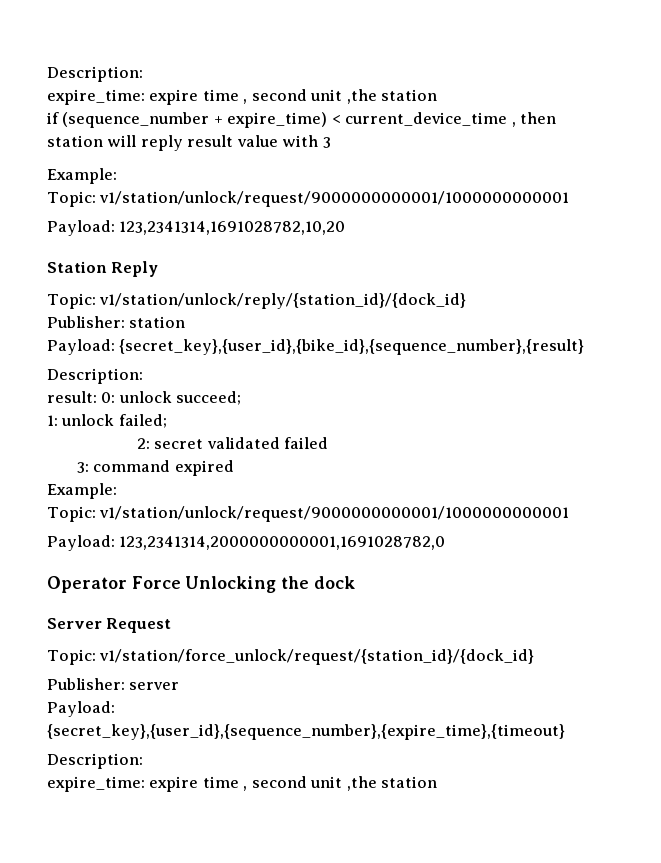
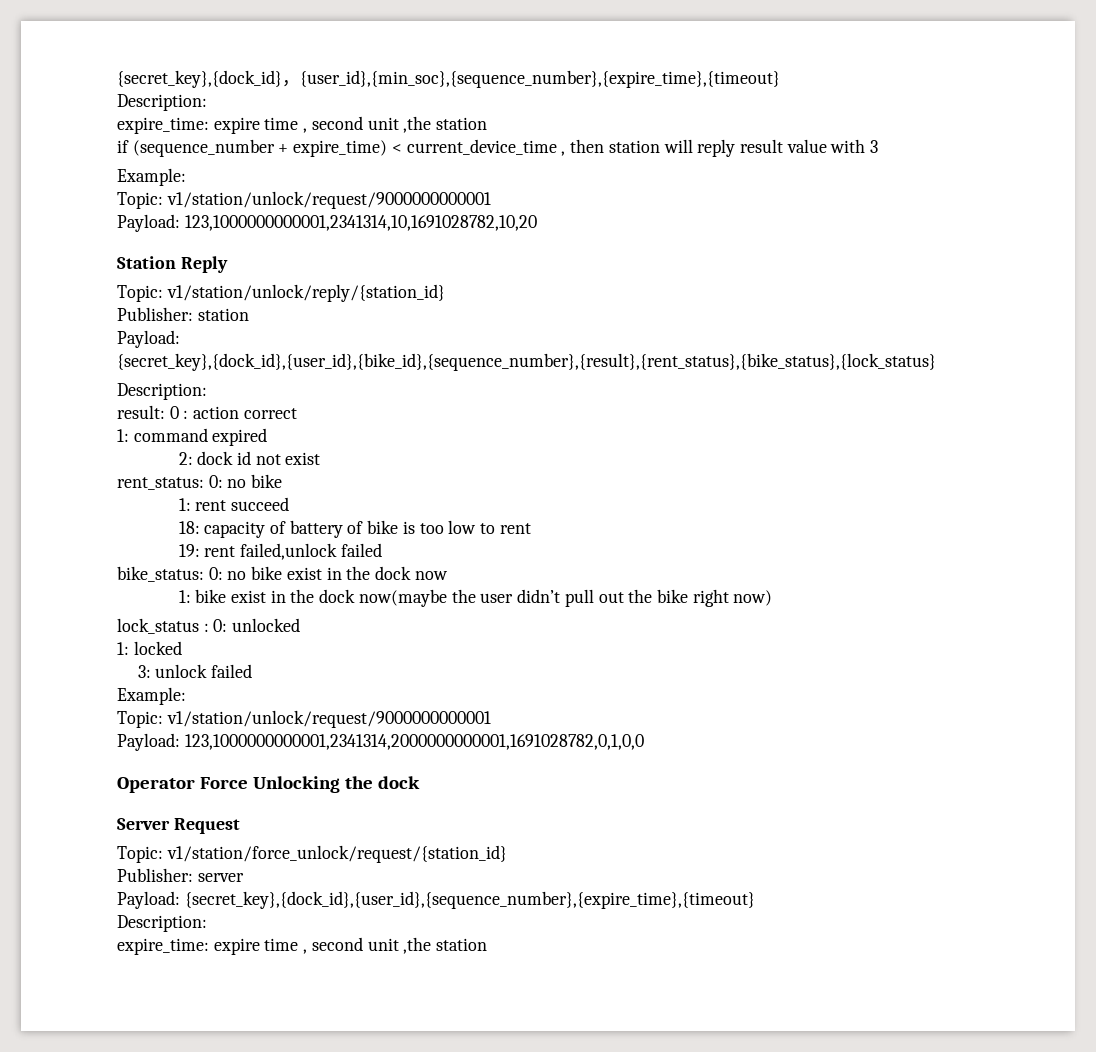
(47, 74) none -> [117,70,780,88] {secret_key},{dock_id}，{user_id},{min_soc},{sequence_number},{expire_time},{timeout} //
[99,191,570,207] [47,220,346,236] v1/station/unlock/request/9000000000001/1000000000001 // Payload: 123,2341314,1691028782,10,20 -> [166,191,491,209] [117,214,537,232] v1/station/unlock/request/9000000000001 // Payload: 123,1000000000001,2341314,10,1691028782,10,20
[99,293,467,309] v1/station/unlock/reply/{station_id}/{dock_id} -> [166,284,445,302] v1/station/unlock/reply/{station_id}
[119,339,585,355] {secret_key},{user_id},{bike_id},{sequence_number},{result} -> [117,353,936,371] {secret_key},{dock_id},{user_id},{bike_id},{sequence_number},{result},{rent_status},{bike_status},{lock_status}
[101,391,242,405] [47,414,167,428] 0: unlock succeed; // 1: unlock failed; -> [169,406,297,419] [117,428,268,446] 0 : action correct // 1: command expired
[154,437,328,449] secret validated failed -> [197,451,321,465] [117,474,283,490] [178,497,290,511] [178,520,531,538] [178,543,382,560] [117,566,448,582] [178,589,773,607] [117,618,301,634] [117,641,182,655] dock id not exist // rent_status: 0: no bike // 1: rent succeed // 18: capacity of battery of bike is too low to rent // 19: rent failed,unlock failed // bike_status: 0: no bike exist in the dock now // 1: bike exist in the dock now(maybe the user didn’t pull out the bike right now) // lock_status : 0: unlocked // 1: locked
[93,460,234,476] [47,483,117,499] [47,506,570,522] [47,535,446,551] command expired // Example: // Topic: v1/station/unlock/request/9000000000001/1000000000001 // Payload: 123,2341314,2000000000001,1691028782,0 -> [155,664,252,678] [117,687,186,705] [117,710,491,728] [117,733,644,751] unlock failed // Example: // Topic: v1/station/unlock/request/9000000000001 // Payload: 123,1000000000001,2341314,2000000000001,1691028782,0,1,0,0
[99,649,535,665] v1/station/force_unlock/request/{station_id}/{dock_id} -> [166,845,507,863] v1/station/force_unlock/request/{station_id}
[47,724,565,740] {secret_key},{user_id},{sequence_number},{expire_time},{timeout} -> [184,891,755,909] {secret_key},{dock_id},{user_id},{sequence_number},{expire_time},{timeout}

